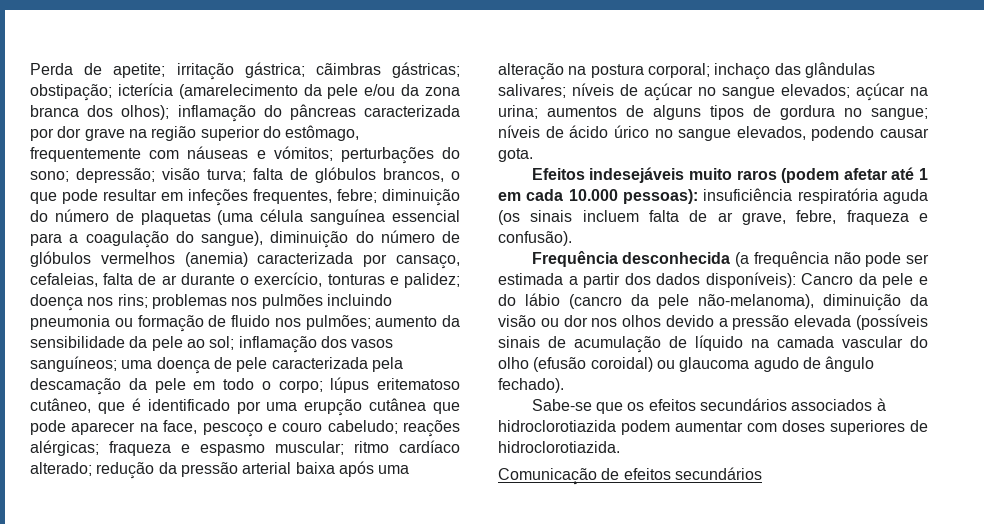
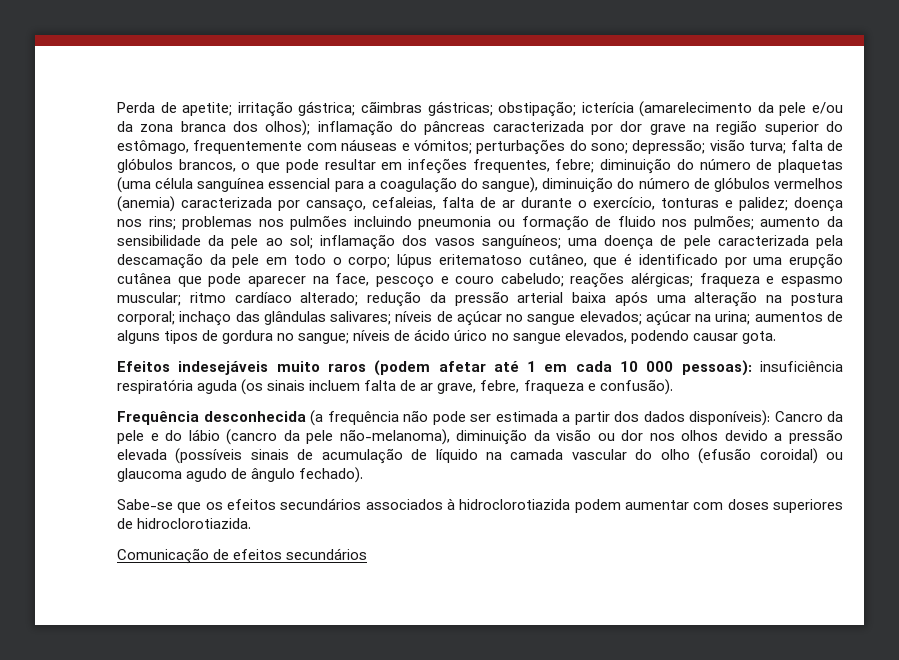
[568,189,618,201] 10.000 -> [620,361,674,372] 10 000

